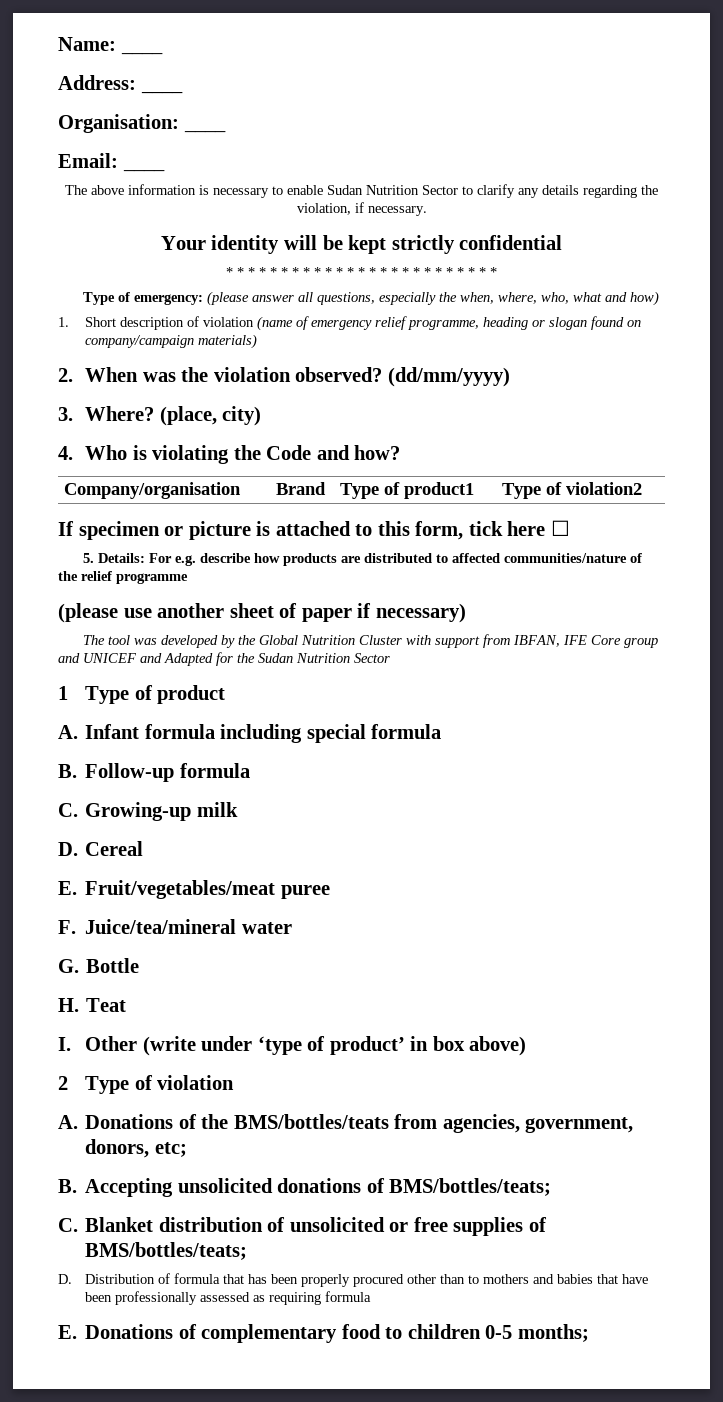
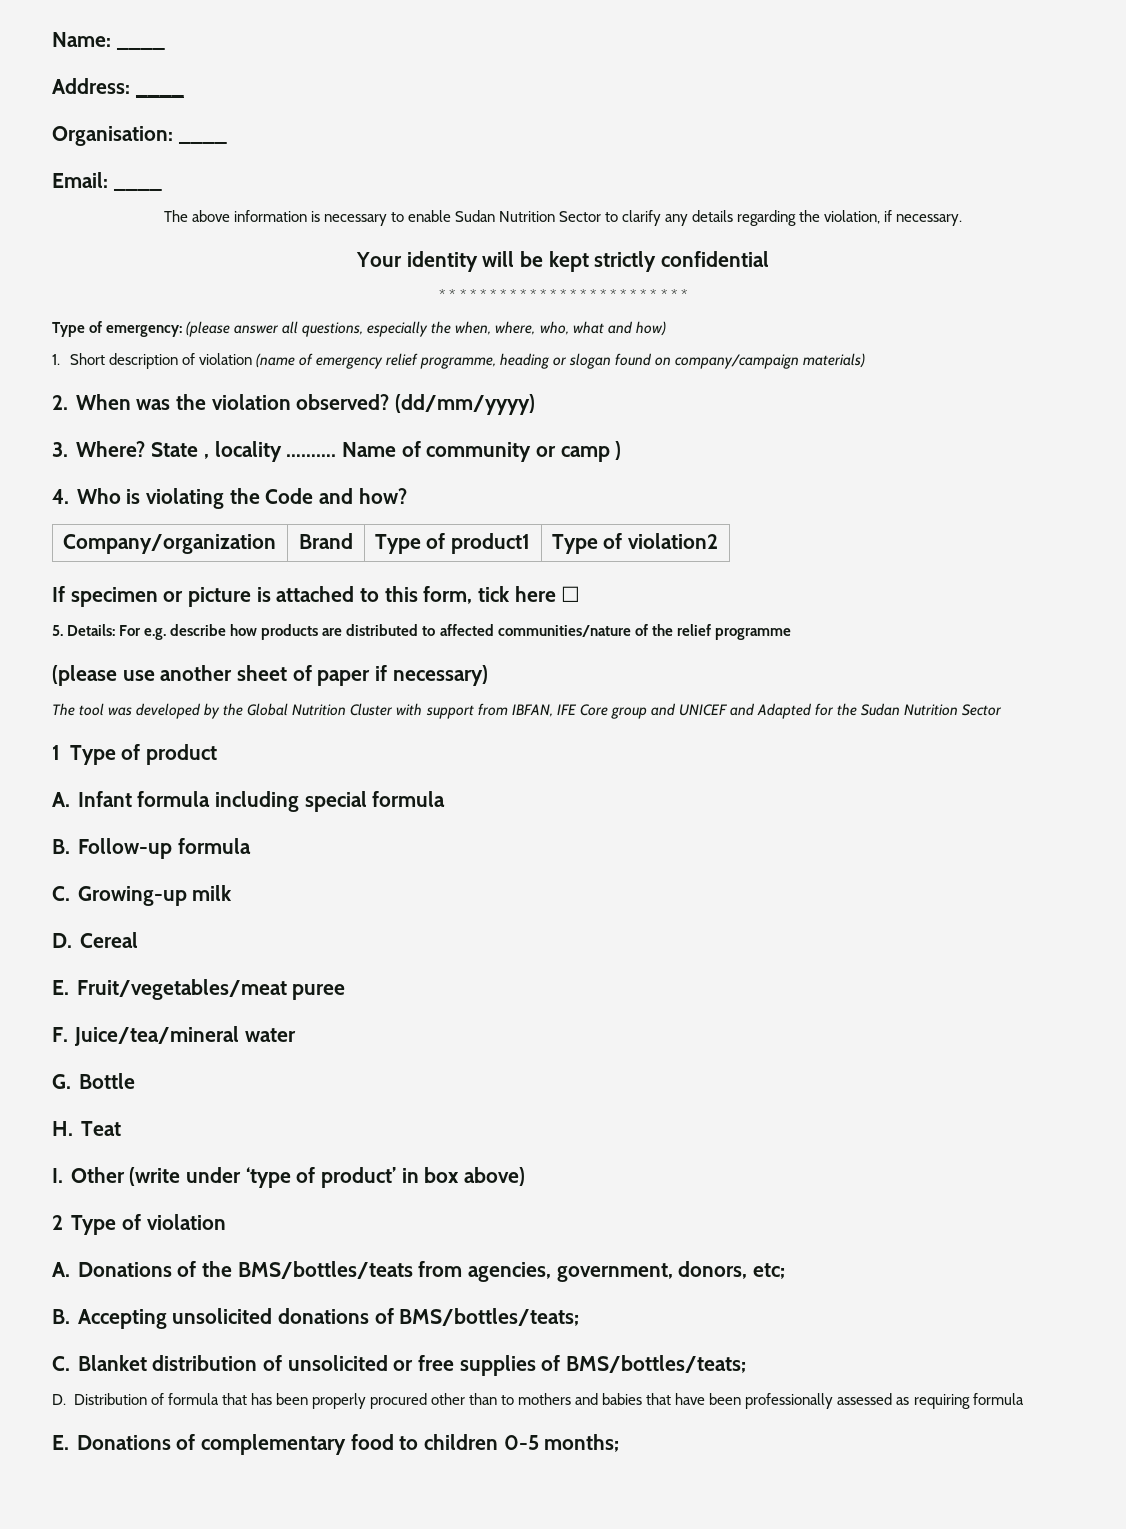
[159,406,262,426] (place, city) -> [151,441,622,462] State , locality ………. Name of community or camp )
[64,482,242,499] Company/organisation -> [62,534,276,554] Company/organization

